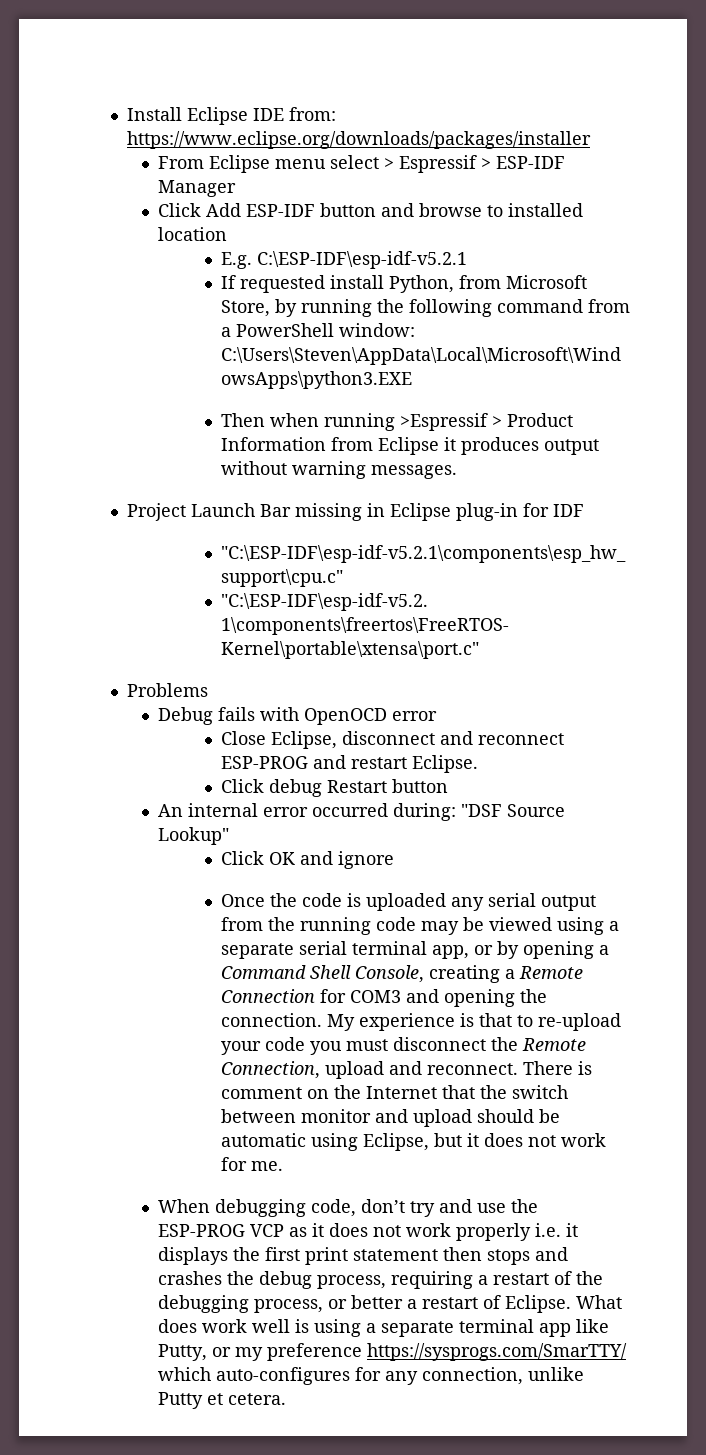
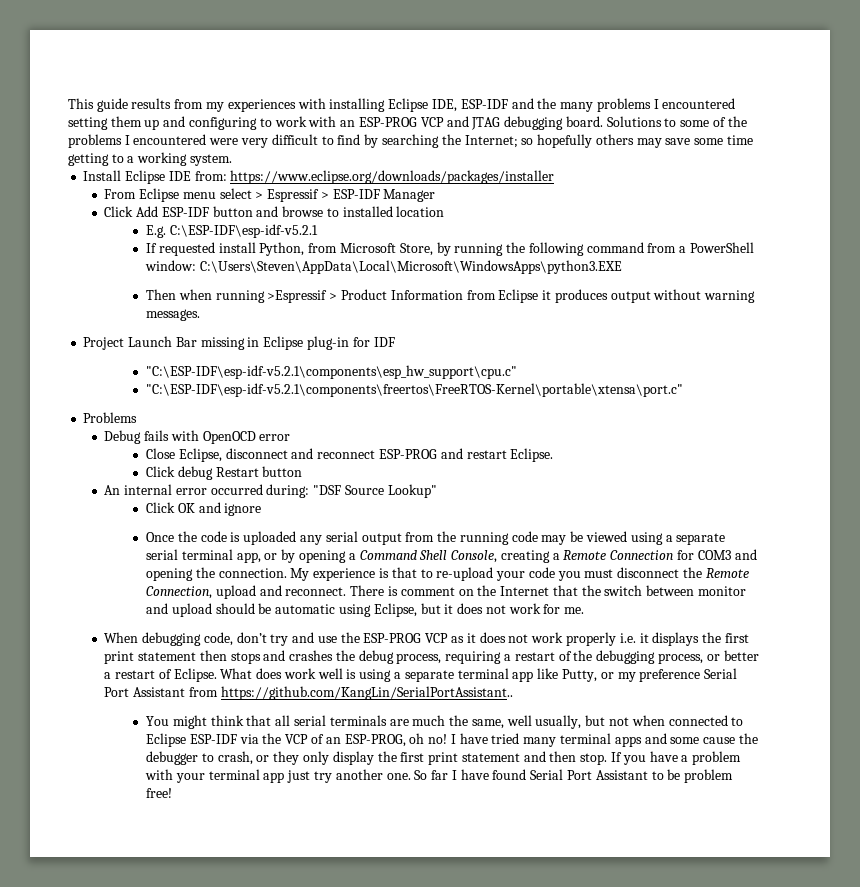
(127, 114) none -> [67,98,736,112] [67,116,747,130] [67,134,753,148] [67,152,233,166] This guide results from my experiences with installing Eclipse IDE, ESP-IDF and the many problems I encountered setting them up and configuring to work with an ESP-PROG VCP and JTAG debugging board. Solutions to some of the problems I encountered were very difficult to find by searching the Internet; so hopefully others may save some time getting to a working system. //
[367,1343,628,1361] [158,1367,585,1385] [158,1392,287,1409] https://sysprogs.com/SmarTTY/ which auto-configures for any connection, unlike Putty et cetera. -> [704,668,738,679] [104,686,513,700] [146,715,744,729] [146,733,758,747] [146,751,742,765] [145,769,734,783] [146,788,173,798] Serial Port Assistant from https://github.com/KangLin/SerialPortAssistant.. // You might think that all serial terminals are much the same, well usually, but not when connected to Eclipse ESP-IDF via the VCP of an ESP-PROG, oh no! I have tried many terminal apps and some cause the debugger to crash, or they only display the first print statement and then stop. If you have a problem with your terminal app just try another one. So far I have found Serial Port Assistant to be problem free!

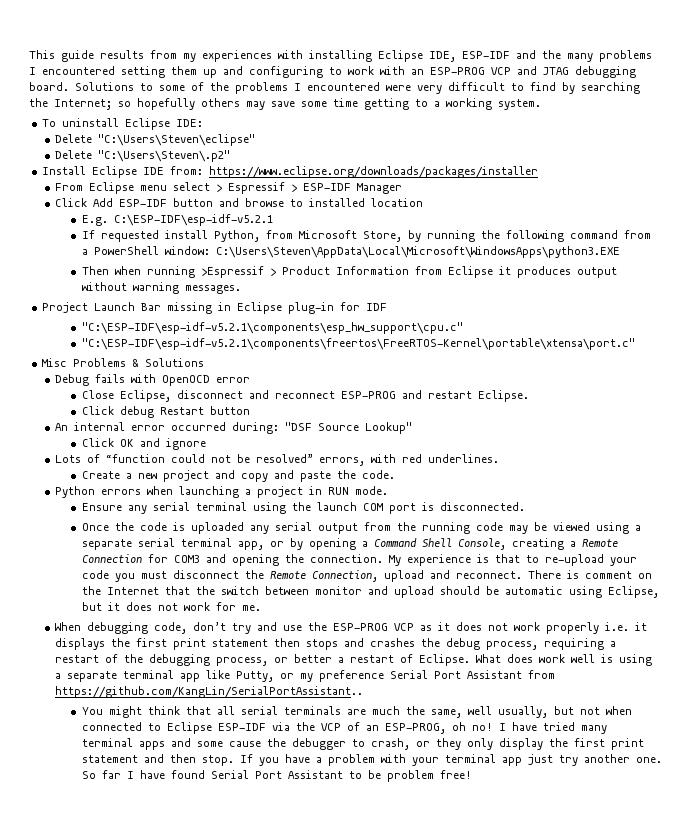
(233, 160) none -> [41,118,203,130] [55,134,256,146] [55,150,231,162] // To uninstall Eclipse IDE: // Delete "C:\Users\Steven\eclipse" // Delete "C:\Users\Steven\.p2"
(684, 390) none -> [41,358,67,367] Misc
(138, 417) none -> [131,358,204,367] & Solutions
(262, 509) none -> [55,454,500,466] [81,470,395,482] [55,486,389,498] [81,502,525,514] // Lots of “function could not be resolved” errors, with red underlines. // Create a new project and copy and paste the code. // Python errors when launching a project in RUN mode. // Ensure any serial terminal using the launch COM port is disconnected.

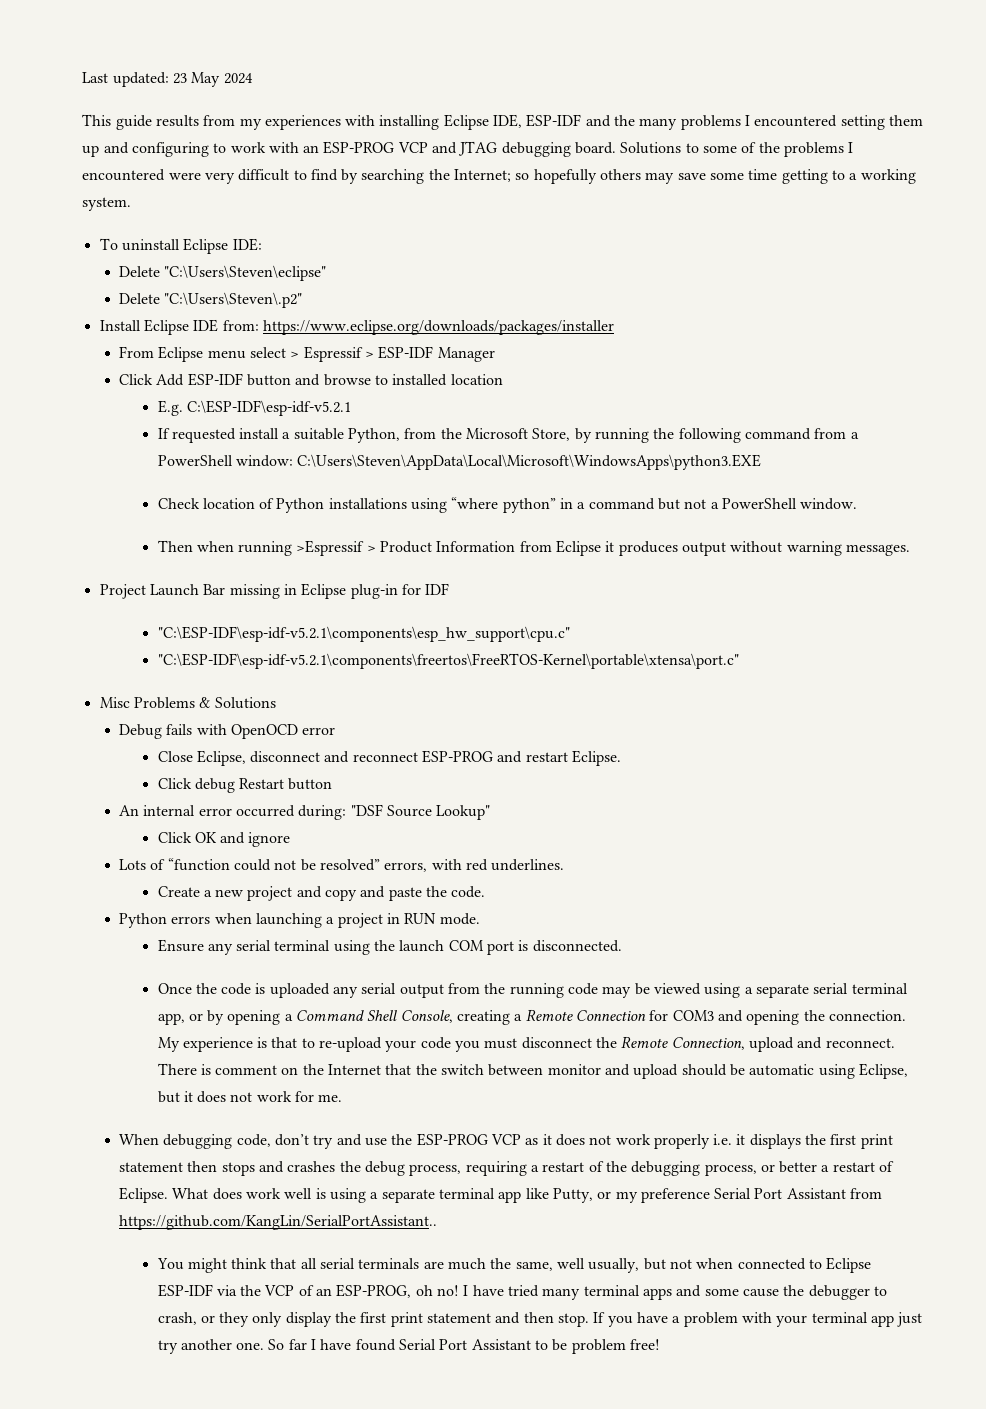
(29, 54) none -> [82,72,253,87] Last updated: 23 May 2024 //
(208, 234) none -> [282,428,344,440] a suitable
(293, 234) none -> [440,428,462,439] the
(620, 252) none -> [157,497,858,513] // Check location of Python installations using “where python” in a command but not a PowerShell window.

